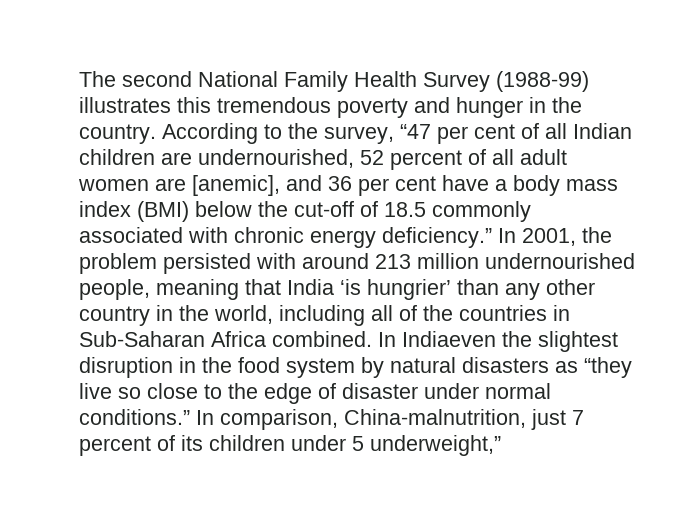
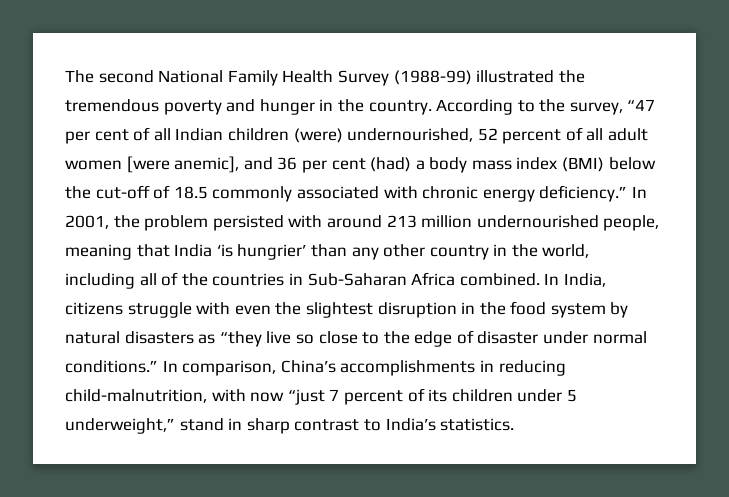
[79,97,211,113] illustrates this -> [476,70,585,83] illustrated the
[161,152,192,165] are -> [293,128,343,143] (were)
[155,175,280,196] are [anemic], -> [126,156,240,173] [were anemic],
[442,175,489,191] have -> [370,157,412,172] (had)
[402,331,496,347] Indiaeven -> [563,273,606,287] [65,302,271,318] India, citizens struggle with even
[344,409,566,430] China-malnutrition, just -> [280,360,566,376] [65,389,325,405] China’s accomplishments in reducing child-malnutrition, with now “just
(501, 445) none -> [179,418,515,434] stand in sharp contrast to India’s statistics.

